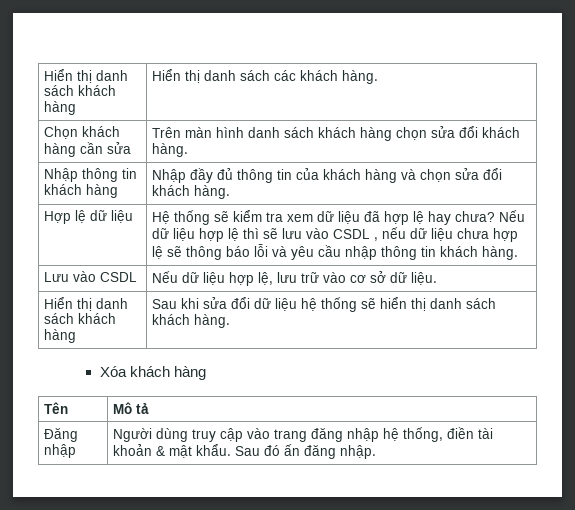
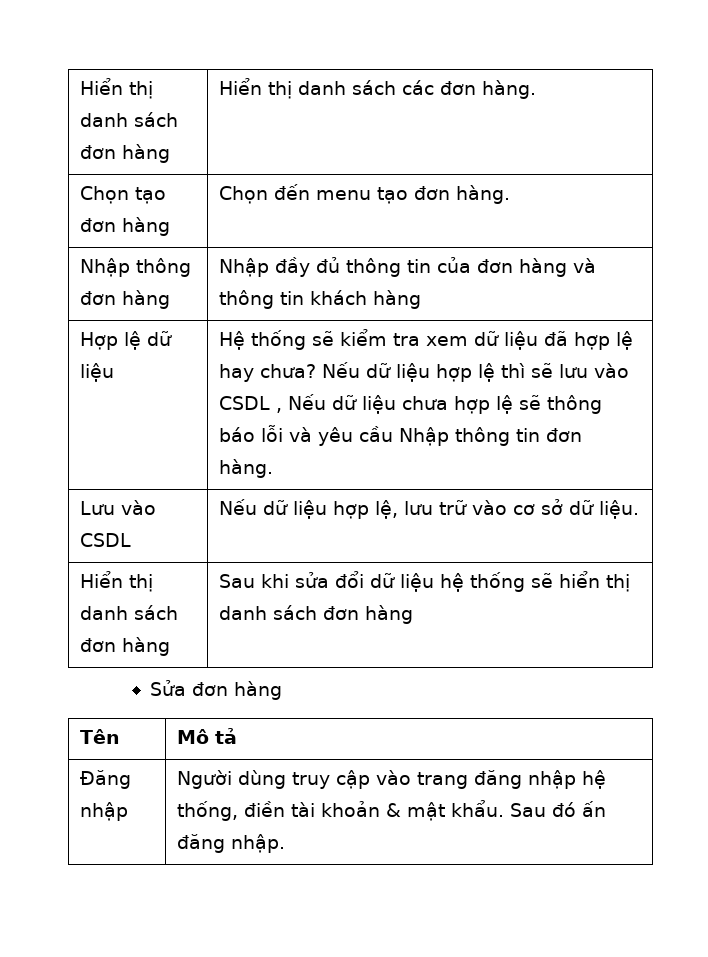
[44,69,129,83] [44,85,117,96] Hiển thị danh sách khách -> [79,78,153,99] [79,112,178,127] [79,145,116,159] Hiển thị danh sách đơn
[300,70,339,81] khách -> [439,81,476,95] đơn
[82,126,121,137] [44,142,132,157] [152,126,521,141] khách hàng cần sửa | Trên màn hình danh sách khách hàng chọn sửa đổi khách -> [134,187,166,204] [79,217,170,236] [218,184,450,204] tạo đơn hàng | Chọn đến menu tạo đơn
[122,168,138,179] [44,184,83,195] tin khách -> [79,291,116,305] đơn
[323,168,503,183] [152,185,231,199] khách hàng và chọn sửa đổi khách hàng. -> [476,258,596,277] [218,290,421,309] đơn hàng và thông tin khách hàng
[382,227,407,239] nếu -> [287,394,326,410] Nếu
[345,246,479,260] nhập thông tin khách -> [398,427,582,446] Nhập thông tin đơn
[78,313,117,324] khách -> [79,638,116,652] đơn
[152,314,231,328] [99,366,170,377] khách hàng. // Xóa khách -> [322,605,413,624] [150,680,229,696] đơn hàng // Sửa đơn

